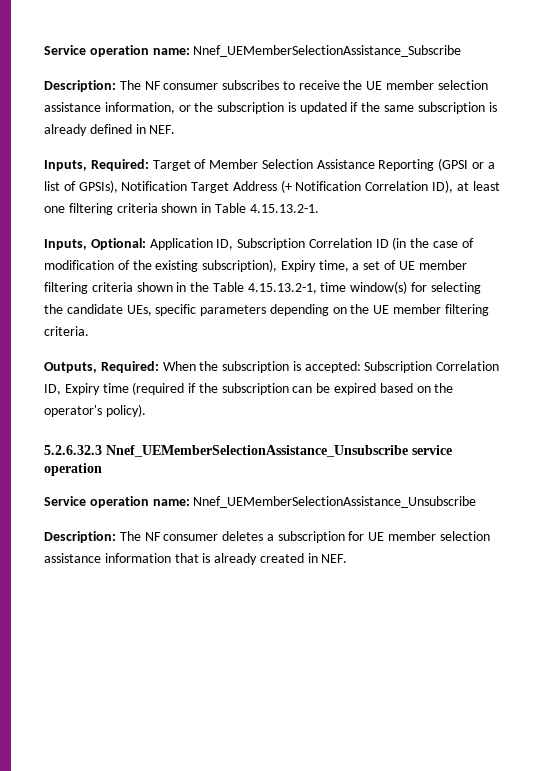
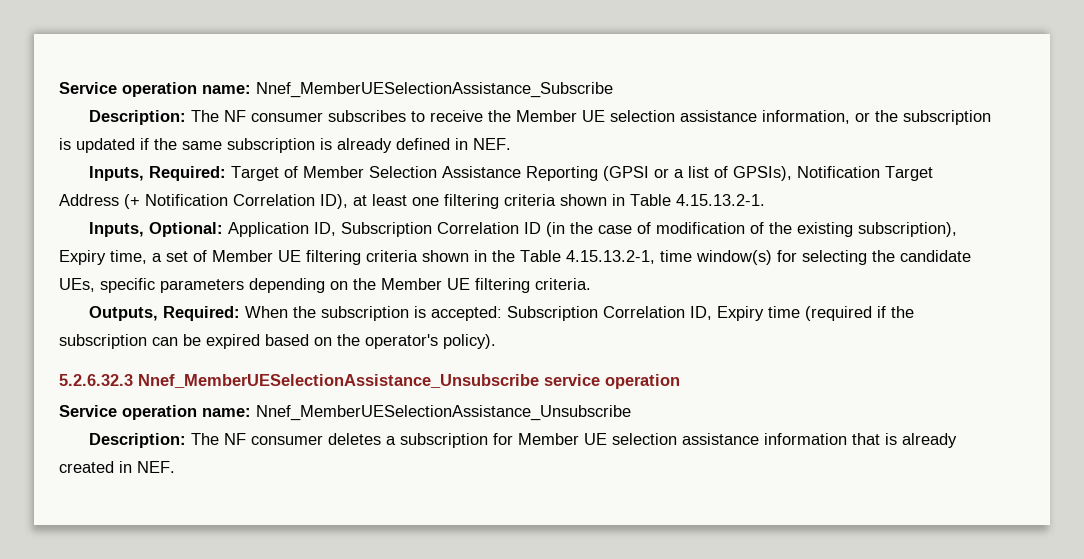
[44,45,462,57] Service operation name: Nnef_UEMemberSelectionAssistance_Subscribe -> [59,82,613,98] Service operation name: Nnef_MemberUESelectionAssistance_Subscribe
[366,80,435,90] UE member -> [516,110,606,122] Member UE
[398,260,467,270] UE member -> [212,250,301,262] Member UE
[373,304,442,314] UE member -> [381,278,470,290] Member UE
[106,445,408,457] Nnef_UEMemberSelectionAssistance_Unsubscribe -> [138,374,539,388] Nnef_MemberUESelectionAssistance_Unsubscribe
[193,496,477,508] Nnef_UEMemberSelectionAssistance_Unsubscribe -> [256,405,631,421] Nnef_MemberUESelectionAssistance_Unsubscribe
[368,531,437,541] UE member -> [518,433,608,445] Member UE

